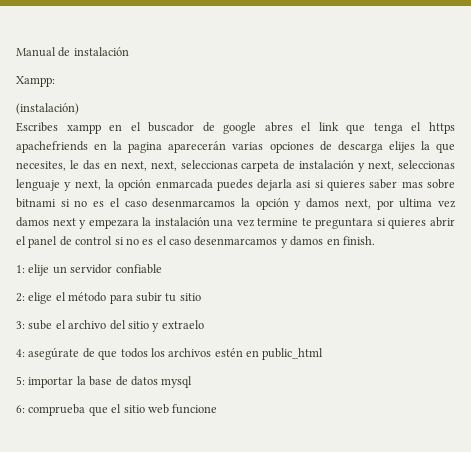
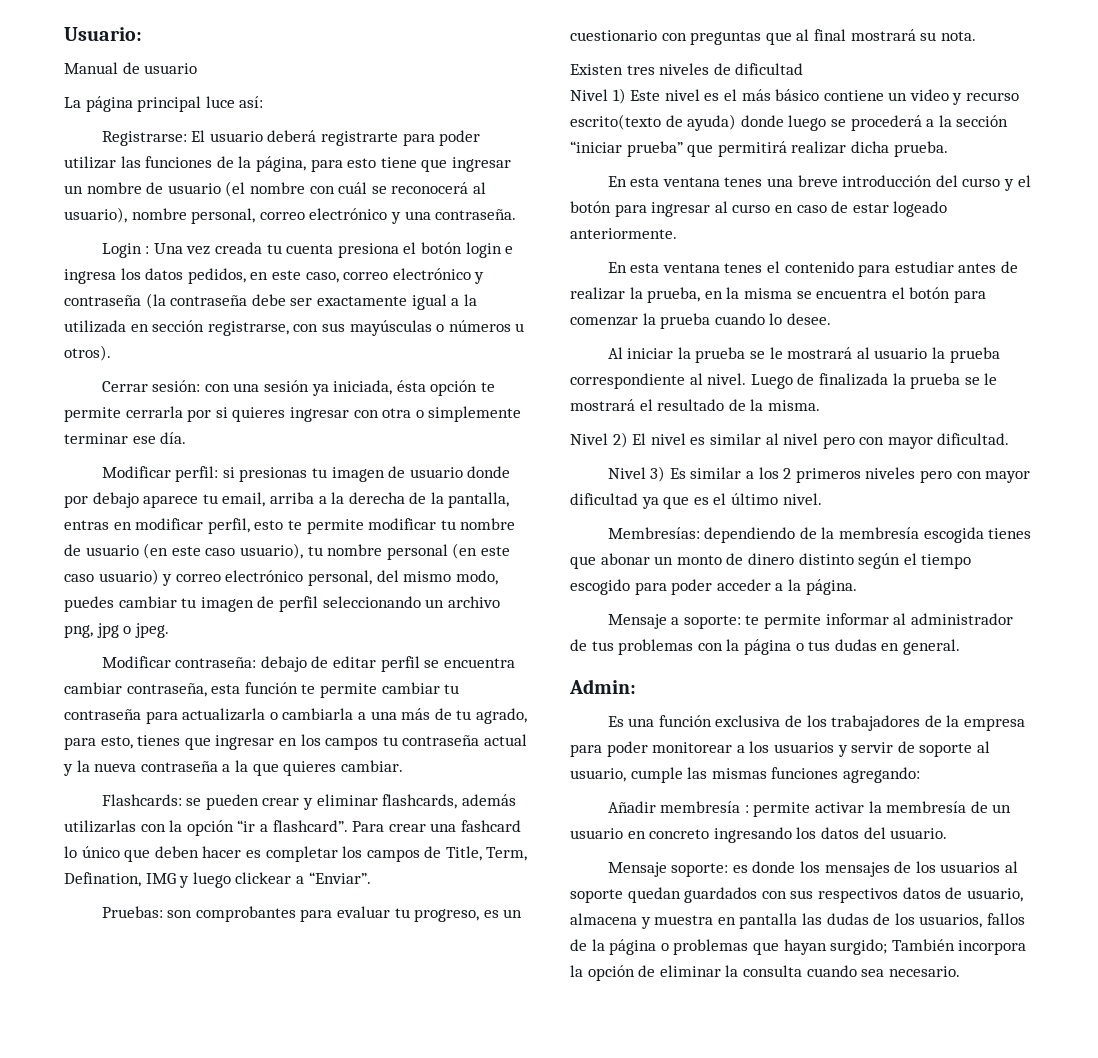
(16, 52) none -> [64,27,142,41] Usuario: //
[73,47,129,56] [16,76,55,87] [16,103,79,115] [16,122,456,134] [16,141,455,153] [16,160,456,172] [16,179,456,191] [16,198,457,210] [16,217,456,229] [16,236,375,248] [16,264,162,276] [16,292,201,304] [16,320,204,332] [16,347,324,360] [16,376,193,388] [16,404,218,416] instalación // Xampp: // (instalación) // Escribes xampp en el buscador de google abres el link que tenga el https apachefriends en la pagina aparecerán varias opciones de descarga elijes la que necesites, le das en next, next, seleccionas carpeta de instalación y next, seleccionas lenguaje y next, la opción enmarcada puedes dejarla asi si quieres saber mas sobre bitnami si no es el caso desenmarcamos la opción y damos next, por ultima vez damos next y empezara la instalación una vez termine te preguntara si quieres abrir el panel de control si no es el caso desenmarcamos y damos en finish. // 1: elije un servidor confiable // 2: elige el método para subir tu sitio // 3: sube el archivo del sitio y extraelo // 4: asegúrate de que todos los archivos estén en public_html // 5: importar la base de datos mysql // 6: comprueba que el sitio web funcione -> [144,63,198,74] [64,96,264,112] [101,130,481,146] [64,156,511,172] [64,181,486,197] [64,207,517,224] [101,242,514,258] [64,268,485,284] [64,293,477,310] [64,320,525,336] [64,345,111,361] [101,380,495,396] [64,406,522,422] [64,432,187,444] [101,466,511,482] [64,492,510,508] [64,518,516,534] [64,543,510,560] [64,569,498,586] [64,596,500,612] [64,623,169,638] [101,656,515,672] [64,682,460,698] [64,708,527,724] [64,734,527,750] [63,760,403,776] [101,794,516,810] [64,820,521,836] [64,846,528,862] [64,872,371,888] [101,906,523,922] [570,29,976,45] [570,63,804,75] [570,88,1020,105] [570,114,1009,131] [570,141,948,157] [607,175,1031,191] [570,201,948,217] [570,228,677,239] [607,261,1018,277] [570,287,986,303] [570,313,831,329] [607,347,1000,363] [570,373,998,389] [570,399,820,411] [570,432,1010,449] [607,466,1031,483] [570,493,822,509] [607,527,1032,543] [570,553,972,569] [570,579,857,595] [607,613,1013,629] [570,639,960,655] [569,679,636,694] [607,715,1025,731] [570,741,990,757] [570,767,920,783] [607,801,1012,817] [570,827,948,843] [607,861,1018,877] [570,887,1023,903] [570,913,1025,929] [570,939,1027,955] [570,965,960,981] usuario // La página principal luce así: // Registrarse: El usuario deberá registrarte para poder utilizar las funciones de la página, para esto tiene que ingresar un nombre de usuario (el nombre con cuál se reconocerá al usuario), nombre personal, correo electrónico y una contraseña. // Login : Una vez creada tu cuenta presiona el botón login e ingresa los datos pedidos, en este caso, correo electrónico y contraseña (la contraseña debe ser exactamente igual a la utilizada en sección registrarse, con sus mayúsculas o números u otros). // Cerrar sesión: con una sesión ya iniciada, ésta opción te permite cerrarla por si quieres ingresar con otra o simplemente terminar ese día. // Modificar perfil: si presionas tu imagen de usuario donde por debajo aparece tu email, arriba a la derecha de la pantalla, entras en modificar perfil, esto te permite modificar tu nombre de usuario (en este caso usuario), tu nombre personal (en este caso usuario) y correo electrónico personal, del mismo modo, puedes cambiar tu imagen de perfil seleccionando un archivo png, jpg o jpeg. // Modificar contraseña: debajo de editar perfil se encuentra cambiar contraseña, esta función te permite cambiar tu contraseña para actualizarla o cambiarla a una más de tu agrado, para esto, tienes que ingresar en los campos tu contraseña actual y la nueva contraseña a la que quieres cambiar. // Flashcards: se pueden crear y eliminar flashcards, además utilizarlas con la opción “ir a flashcard”. Para crear una fashcard lo único que deben hacer es completar los campos de Title, Term, Defination, IMG y luego clickear a “Enviar”. // Pruebas: son comprobantes para evaluar tu progreso, es un cuestionario con preguntas que al final mostrará su nota. // Existen tres niveles de dificultad // Nivel 1) Este nivel es el más básico contiene un video y recurso escrito(texto de ayuda) donde luego se procederá a la sección “iniciar prueba” que permitirá realizar dicha prueba. // En esta ventana tenes una breve introducción del curso y el botón para ingresar al curso en caso de estar logeado anteriormente. // En esta ventana tenes el contenido para estudiar antes de realizar la prueba, en la misma se encuentra el botón para comenzar la prueba cuando lo desee. // Al iniciar la prueba se le mostrará al usuario la prueba correspondiente al nivel. Luego de finalizada la prueba se le mostrará el resultado de la misma. // Nivel 2) El nivel es similar al nivel pero con mayor dificultad. // Nivel 3) Es similar a los 2 primeros niveles pero con mayor dificultad ya que es el último nivel. // Membresías: dependiendo de la membresía escogida tienes que abonar un monto de dinero distinto según el tiempo escogido para poder acceder a la página. // Mensaje a soporte: te permite informar al administrador de tus problemas con la página o tus dudas en general. // Admin: // Es una función exclusiva de los trabajadores de la empresa para poder monitorear a los usuarios y servir de soporte al usuario, cumple las mismas funciones agregando: // Añadir membresía : permite activar la membresía de un usuario en concreto ingresando los datos del usuario. // Mensaje soporte: es donde los mensajes de los usuarios al soporte quedan guardados con sus respectivos datos de usuario, almacena y muestra en pantalla las dudas de los usuarios, fallos de la página o problemas que hayan surgido; También incorpora la opción de eliminar la consulta cuando sea necesario.

